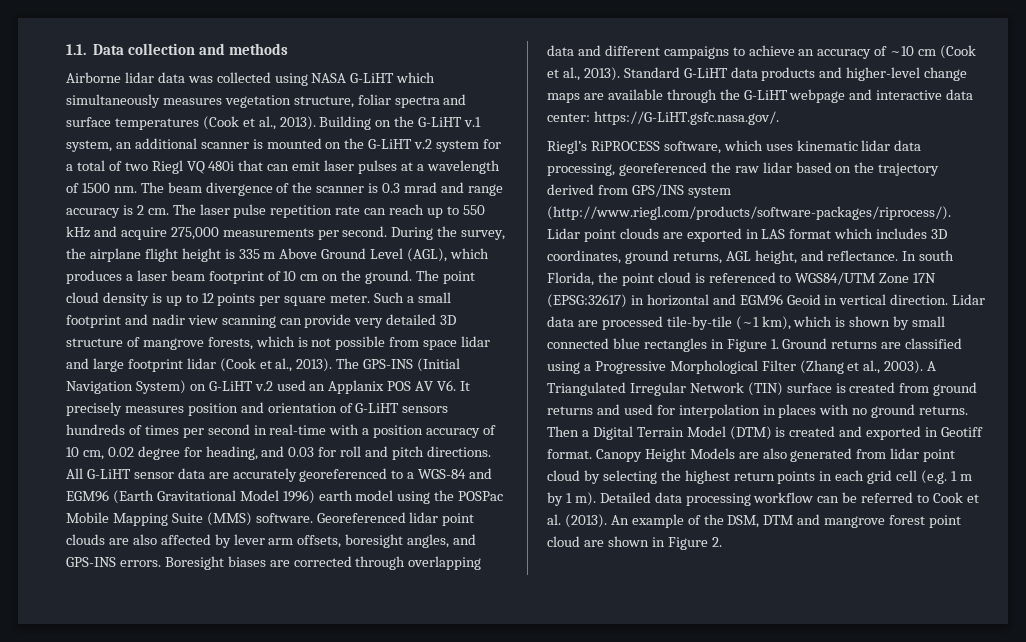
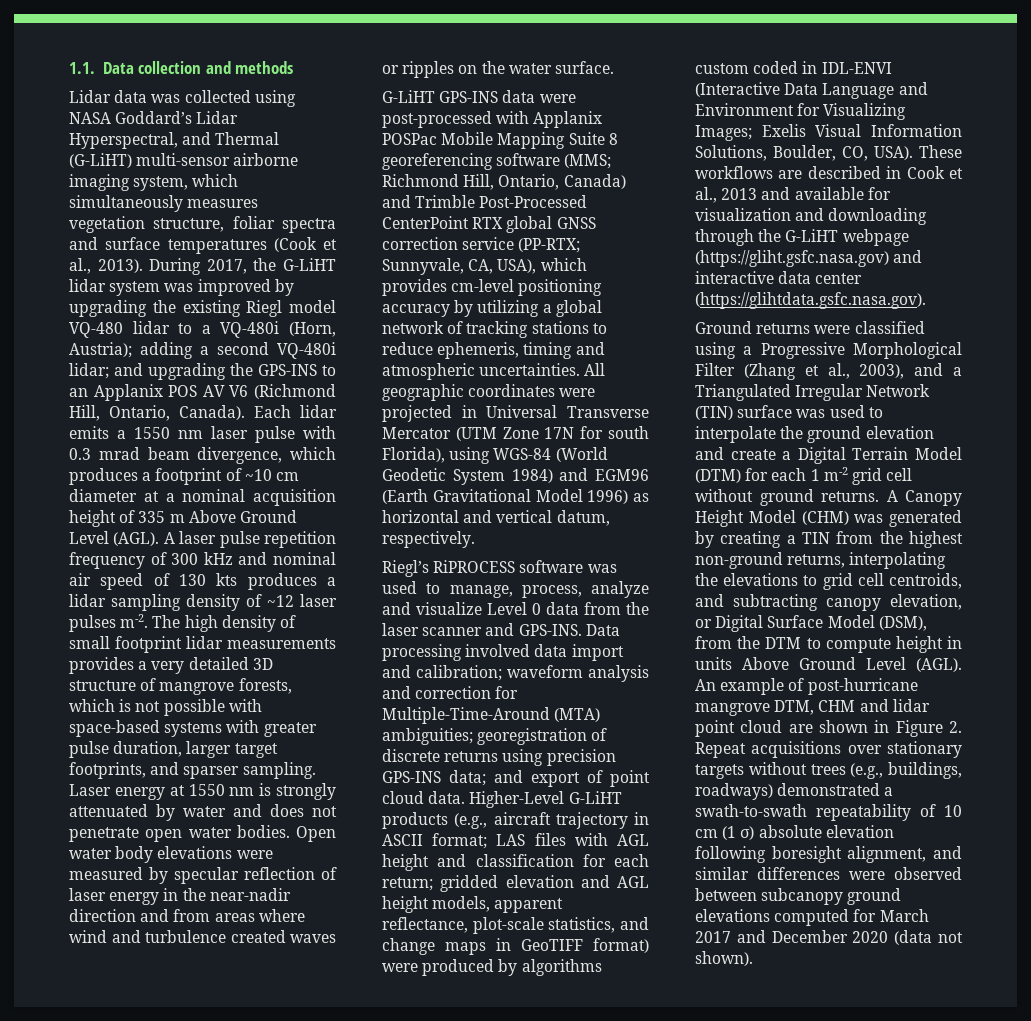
[66,72,154,83] Airborne lidar -> [69,90,111,103] Lidar
[350,73,395,83] G-LiHT -> [115,111,239,124] [69,132,280,149] [69,153,299,168] [69,174,189,191] Goddard’s Lidar Hyperspectral, and Thermal (G-LiHT) multi-sensor airborne imaging system,
[319,116,482,130] [66,138,502,152] [66,160,500,174] [66,182,503,196] [66,204,485,218] [66,226,506,240] [66,248,235,262] Building on the G-LiHT v.1 system, an additional scanner is mounted on the G-LiHT v.2 system for a total of two Riegl VQ 480i that can emit laser pulses at a wavelength of 1500 nm. The beam divergence of the scanner is 0.3 mrad and range accuracy is 2 cm. The laser pulse repetition rate can reach up to 550 kHz and acquire 275,000 measurements per second. During the survey, the airplane flight height is -> [149,258,336,275] [69,279,294,296] [69,300,336,317] [69,321,336,338] [69,342,336,359] [69,363,336,380] [69,384,336,401] [69,405,337,421] [69,426,336,443] [69,447,336,464] [69,468,299,485] [69,489,336,506] [69,510,136,527] During 2017, the G-LiHT lidar system was improved by upgrading the existing Riegl model VQ-480 lidar to a VQ-480i (Horn, Austria); adding a second VQ-480i lidar; and upgrading the GPS-INS to an Applanix POS AV V6 (Richmond Hill, Ontario, Canada). Each lidar emits a 1550 nm laser pulse with 0.3 mrad beam divergence, which produces a footprint of ~10 cm diameter at a nominal acquisition height of
[407,248,490,262] [66,270,475,284] [66,292,451,306] [66,314,352,328] (AGL), which produces a laser beam footprint of 10 cm on the ground. The point cloud density is up to 12 points per square meter. Such a small footprint and nadir view scanning can provide -> [113,531,336,548] [69,552,336,569] [69,573,336,590] [69,594,337,611] [69,614,296,632] [69,636,336,653] [69,657,148,674] (AGL). A laser pulse repetition frequency of 300 kHz and nominal air speed of 130 kts produces a lidar sampling density of ~12 laser pulses m-2. The high density of small footprint lidar measurements provides a
[389,336,491,350] [66,358,461,372] [66,380,471,394] [66,402,449,416] [66,424,497,438] [66,446,491,460] [66,468,467,482] from space lidar and large footprint lidar (Cook et al., 2013). The GPS-INS (Initial Navigation System) on G-LiHT v.2 used an Applanix POS AV V6. It precisely measures position and orientation of G-LiHT sensors hundreds of times per second in real-time with a position accuracy of 10 cm, 0.02 degree for heading, and 0.03 for roll and pitch directions. All G-LiHT sensor data are accurately georeferenced to a WGS-84 -> [228,699,262,712] [69,720,317,737] [69,741,278,758] [69,762,316,779] [69,783,336,800] [69,804,337,821] [69,825,336,842] [69,846,273,863] [69,867,337,884] [69,888,291,905] [69,909,305,922] [69,930,336,943] [382,61,614,78] [382,90,576,103] [382,111,603,128] [382,132,618,149] [382,153,612,170] [382,174,626,190] [382,195,588,208] [382,216,596,233] [382,237,581,253] [382,258,587,275] [382,279,603,296] [382,300,602,317] [382,321,607,338] [382,342,605,359] [382,363,606,380] [382,384,596,401] [382,405,649,422] [382,426,649,441] [382,447,608,464] [382,468,553,485] with space-based systems with greater pulse duration, larger target footprints, and sparser sampling. Laser energy at 1550 nm is strongly attenuated by water and does not penetrate open water bodies. Open water body elevations were measured by specular reflection of laser energy in the near-nadir direction and from areas where wind and turbulence created waves or ripples on the water surface. // G-LiHT GPS-INS data were post-processed with Applanix POSPac Mobile Mapping Suite 8 georeferencing software (MMS; Richmond Hill, Ontario, Canada) and Trimble Post-Processed CenterPoint RTX global GNSS correction service (PP-RTX; Sunnyvale, CA, USA), which provides cm-level positioning accuracy by utilizing a global network of tracking stations to reduce ephemeris, timing and atmospheric uncertainties. All geographic coordinates were projected in Universal Transverse Mercator (UTM Zone 17N for south Florida), using WGS-84 (World Geodetic System 1984)
[318,490,504,504] [66,512,475,526] [66,534,477,548] [66,556,482,570] [547,45,977,59] [547,67,968,81] [547,89,663,103] earth model using the POSPac Mobile Mapping Suite (MMS) software. Georeferenced lidar point clouds are also affected by lever arm offsets, boresight angles, and GPS-INS errors. Boresight biases are corrected through overlapping data and different campaigns to achieve an accuracy of ~10 cm (Cook et al., 2013). Standard G-LiHT data products and higher-level change maps are available -> [633,493,649,502] [382,510,610,526] [382,531,475,548] [382,560,617,577] [382,581,649,598] [382,602,649,615] [382,623,620,636] [382,644,624,661] [382,665,649,682] [382,686,519,699] [382,707,601,724] [382,728,608,745] [382,749,616,766] [382,770,650,787] [382,791,622,808] [382,812,649,829] [382,833,649,849] [382,854,649,871] [382,875,649,892] [382,896,564,913] [382,917,649,934] [382,938,649,955] [382,959,602,976] [695,61,892,74] [695,82,928,99] [695,103,907,120] [695,124,962,141] [695,145,962,161] [695,166,963,179] [695,187,891,203] [695,208,928,225] as horizontal and vertical datum, respectively. // Riegl’s RiPROCESS software was used to manage, process, analyze and visualize Level 0 data from the laser scanner and GPS-INS. Data processing involved data import and calibration; waveform analysis and correction for Multiple-Time-Around (MTA) ambiguities; georegistration of discrete returns using precision GPS-INS data; and export of point cloud data. Higher-Level G-LiHT products (e.g., aircraft trajectory in ASCII format; LAS files with AGL height and classification for each return; gridded elevation and AGL height models, apparent reflectance, plot-scale statistics, and change maps in GeoTIFF format) were produced by algorithms custom coded in IDL-ENVI (Interactive Data Language and Environment for Visualizing Images; Exelis Visual Information Solutions, Boulder, CO, USA). These workflows are described in Cook et al., 2013 and available for visualization and downloading
(846, 96) none -> [695,250,889,267] (https://gliht.gsfc.nasa.gov)
[547,111,779,125] [547,140,922,154] [547,162,940,176] [547,184,731,198] [547,206,951,220] [547,228,948,242] [547,250,955,264] [547,272,937,286] [547,294,986,308] [547,316,946,330] [547,338,779,352] center: https://G-LiHT.gsfc.nasa.gov/. // Riegl’s RiPROCESS software, which uses kinematic lidar data processing, georeferenced the raw lidar based on the trajectory derived from GPS/INS system (http://www.riegl.com/products/software-packages/riprocess/). Lidar point clouds are exported in LAS format which includes 3D coordinates, ground returns, AGL height, and reflectance. In south Florida, the point cloud is referenced to WGS84/UTM Zone 17N (EPSG:32617) in horizontal and EGM96 Geoid in vertical direction. Lidar data are processed tile-by-tile (~1 km), which is shown by small connected blue rectangles in Figure 1. -> [815,273,863,284] [695,292,926,309] center (https://glihtdata.gsfc.nasa.gov). //
[881,342,902,349] are -> [814,325,851,334] were
[884,360,937,374] 2003). A -> [859,363,962,379] 2003), and a
[835,382,978,396] [547,404,969,418] [547,426,579,437] is created from ground returns and used for interpolation in places with no ground returns. Then -> [796,405,883,418] [695,426,934,443] [695,447,776,460] was used to interpolate the ground elevation and create
[775,426,984,440] [547,448,956,462] [547,470,972,484] [547,492,979,506] [547,514,926,528] is created and exported in Geotiff format. Canopy Height Models are also generated from lidar point cloud by selecting the highest return points in each grid cell (e.g. 1 m by 1 m). Detailed data processing workflow can be referred to Cook et al. (2013). An example of the DSM, DTM and mangrove forest -> [745,467,913,485] [695,489,962,506] [695,510,962,527] [695,531,963,548] [695,552,947,569] [695,573,962,590] [695,594,962,611] [695,615,927,632] [695,636,962,653] [695,657,962,672] [695,678,918,695] [695,699,930,716] for each 1 m-2 grid cell without ground returns. A Canopy Height Model (CHM) was generated by creating a TIN from the highest non-ground returns, interpolating the elevations to grid cell centroids, and subtracting canopy elevation, or Digital Surface Model (DSM), from the DTM to compute height in units Above Ground Level (AGL). An example of post-hurricane mangrove DTM, CHM and lidar
(722, 542) none -> [695,741,962,758] [695,762,962,779] [695,783,894,800] [695,804,962,821] [695,825,894,840] [695,846,962,863] [695,867,962,880] [695,888,902,905] [695,909,929,926] [695,930,963,945] [695,951,753,966] Repeat acquisitions over stationary targets without trees (e.g., buildings, roadways) demonstrated a swath-to-swath repeatability of 10 cm (1 σ) absolute elevation following boresight alignment, and similar differences were observed between subcanopy ground elevations computed for March 2017 and December 2020 (data not shown).

